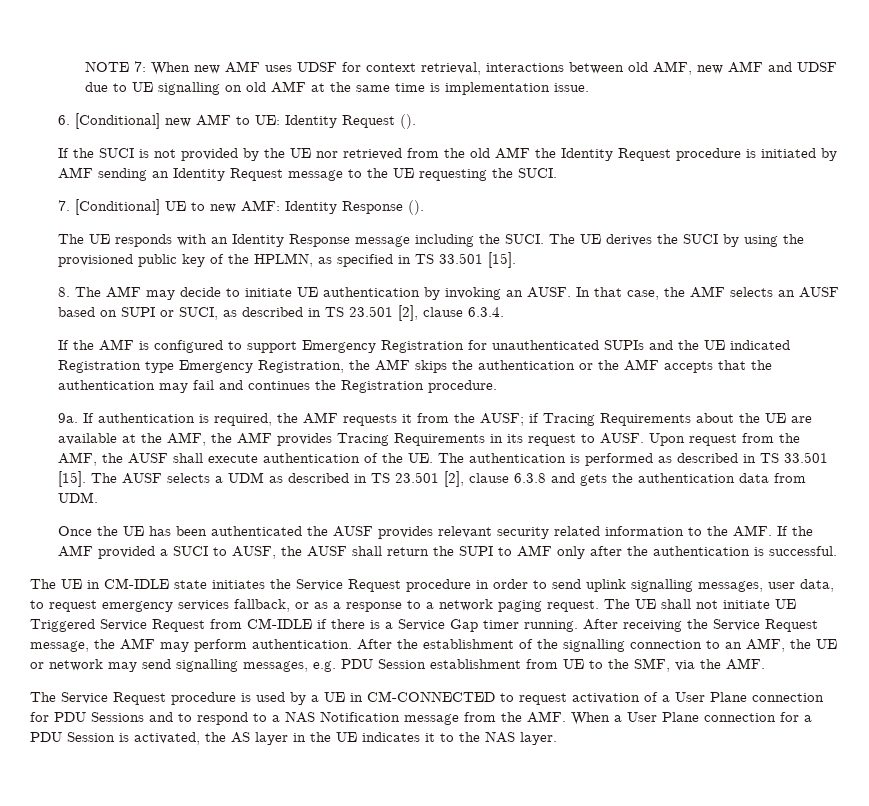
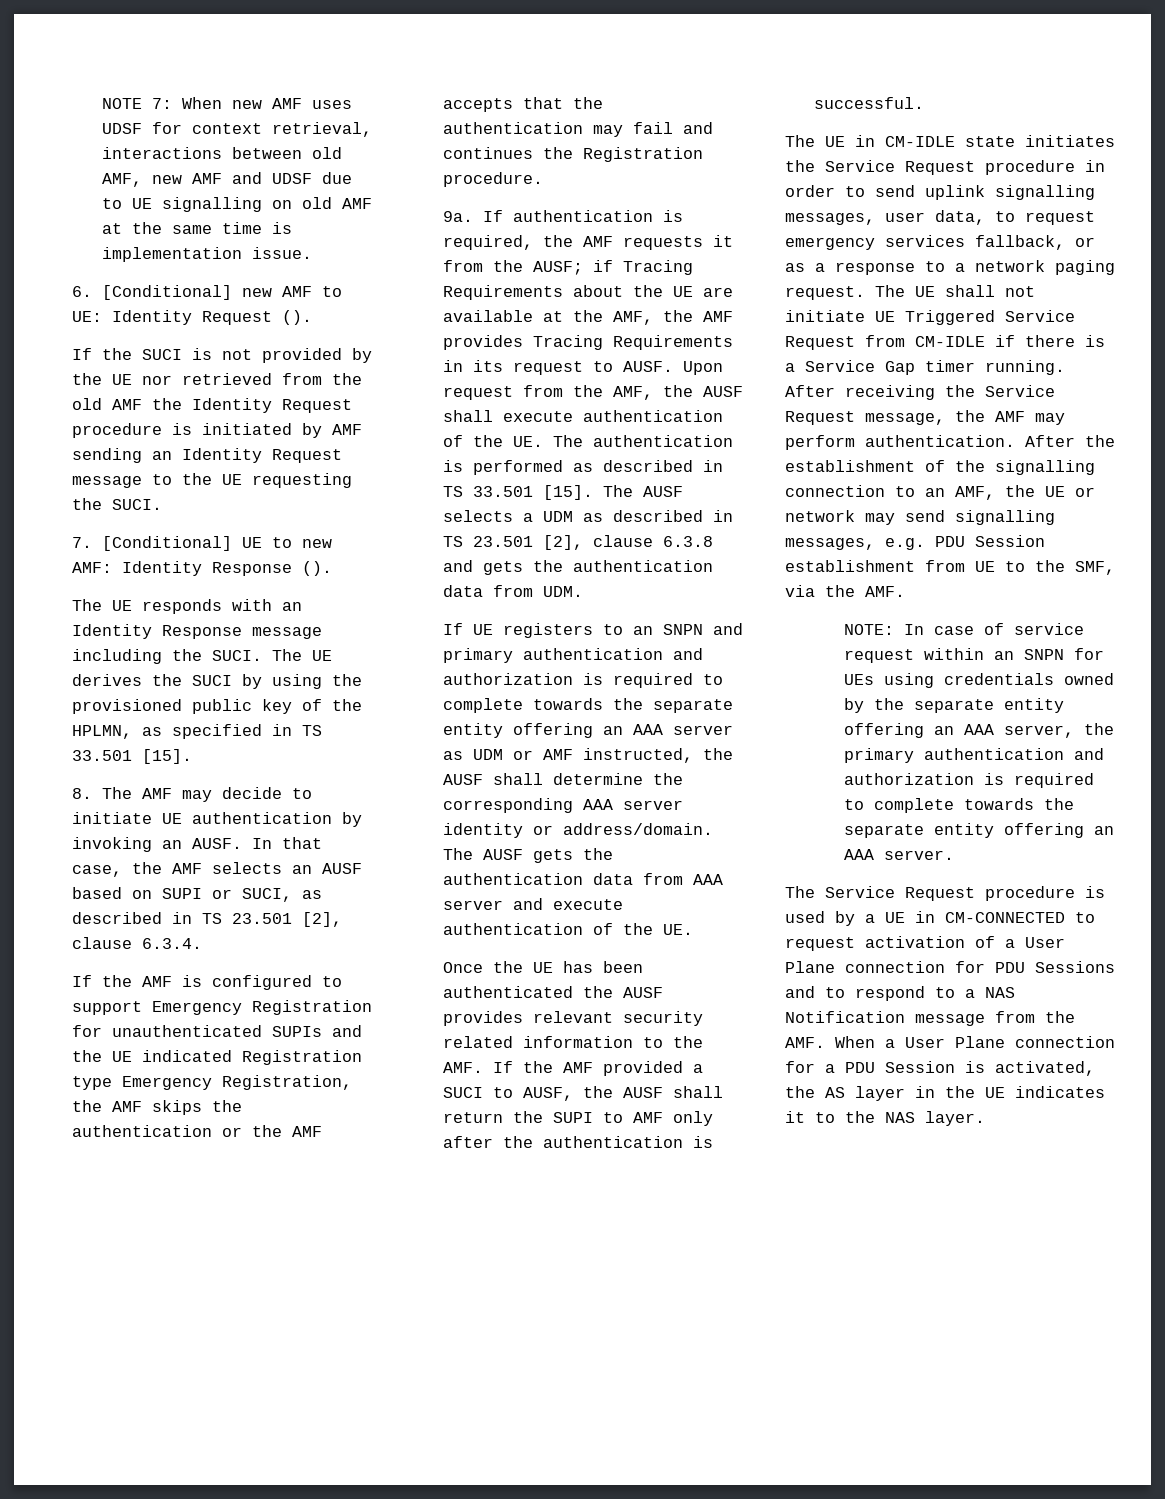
(98, 497) none -> [443,623,744,638] [443,648,704,663] [443,673,724,688] [443,698,734,713] [443,723,734,738] [443,748,734,763] [443,773,684,785] [443,798,684,813] [443,823,714,838] [443,848,614,863] [443,873,724,885] [443,898,624,910] [443,923,694,935] // If UE registers to an SNPN and primary authentication and authorization is required to complete towards the separate entity offering an AAA server as UDM or AMF instructed, the AUSF shall determine the corresponding AAA server identity or address/domain. The AUSF gets the authentication data from AAA server and execute authentication of the UE.
(765, 664) none -> [843,623,1084,635] [843,648,1104,663] [843,673,1114,688] [843,698,1064,713] [843,723,1114,738] [843,748,1104,763] [843,773,1094,788] [843,798,1074,813] [843,823,1114,838] [843,849,954,860] // NOTE: In case of service request within an SNPN for UEs using credentials owned by the separate entity offering an AAA server, the primary authentication and authorization is required to complete towards the separate entity offering an AAA server.

